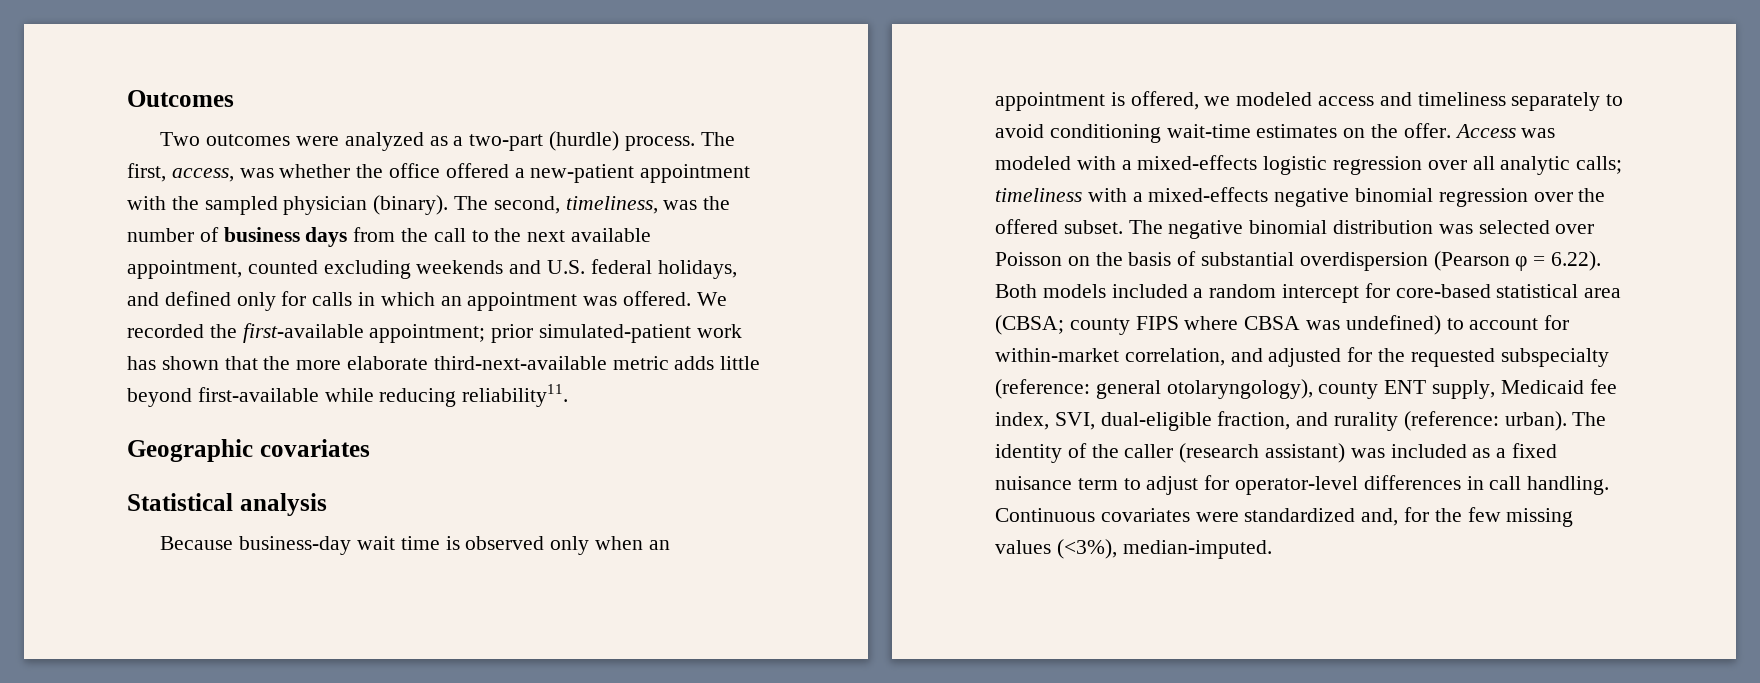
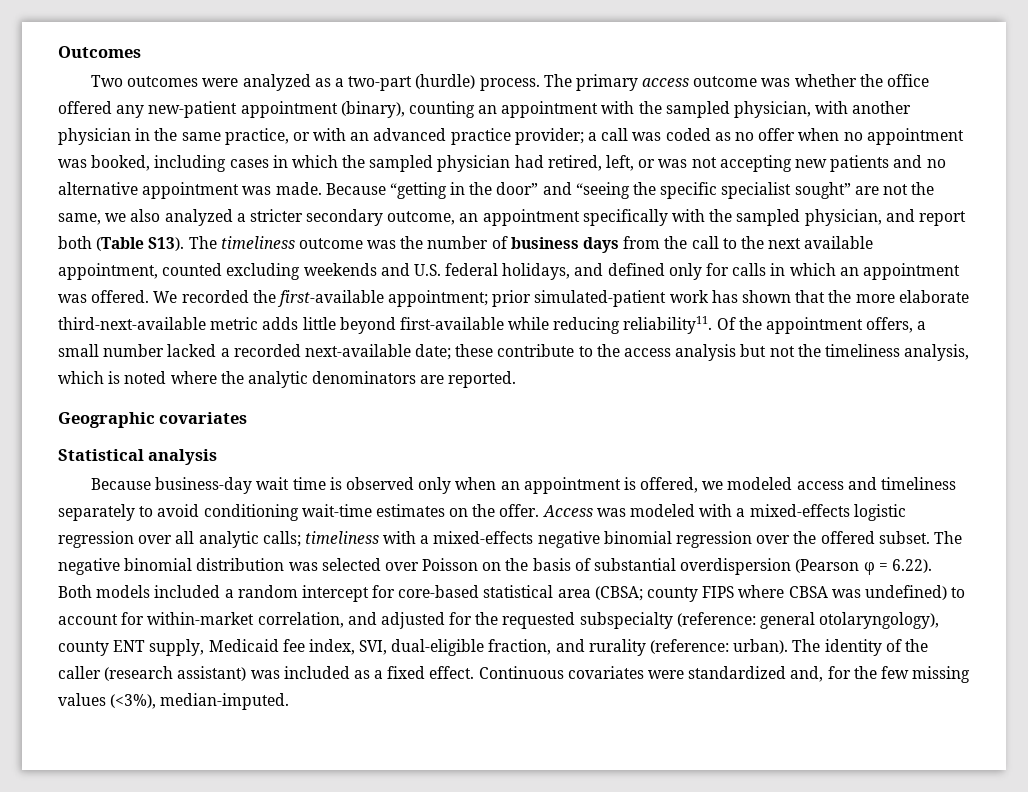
[127,163,234,182] first, access, -> [575,74,758,91] primary access outcome
[514,168,525,178] a -> [116,105,145,118] any
[127,195,658,215] with the sampled physician (binary). The second, timeliness, -> [340,101,912,118] [58,128,964,145] [58,155,946,172] [58,182,935,199] [58,209,966,226] [58,236,363,251] (binary), counting an appointment with the sampled physician, with another physician in the same practice, or with an advanced practice provider; a call was coded as no offer when no appointment was booked, including cases in which the sampled physician had retired, left, or was not accepting new patients and no alternative appointment was made. Because “getting in the door” and “seeing the specific specialist sought” are not the same, we also analyzed a stricter secondary outcome, an appointment specifically with the sampled physician, and report both (Table S13). The timeliness outcome
(569, 395) none -> [716,317,927,334] [58,344,970,361] [58,371,517,388] Of the appointment offers, a small number lacked a recorded next-available date; these contribute to the access analysis but not the timeliness analysis, which is noted where the analytic denominators are reported.
[995,475,1610,495] nuisance term to adjust for operator-level differences in call handling. -> [429,666,475,679] effect.

